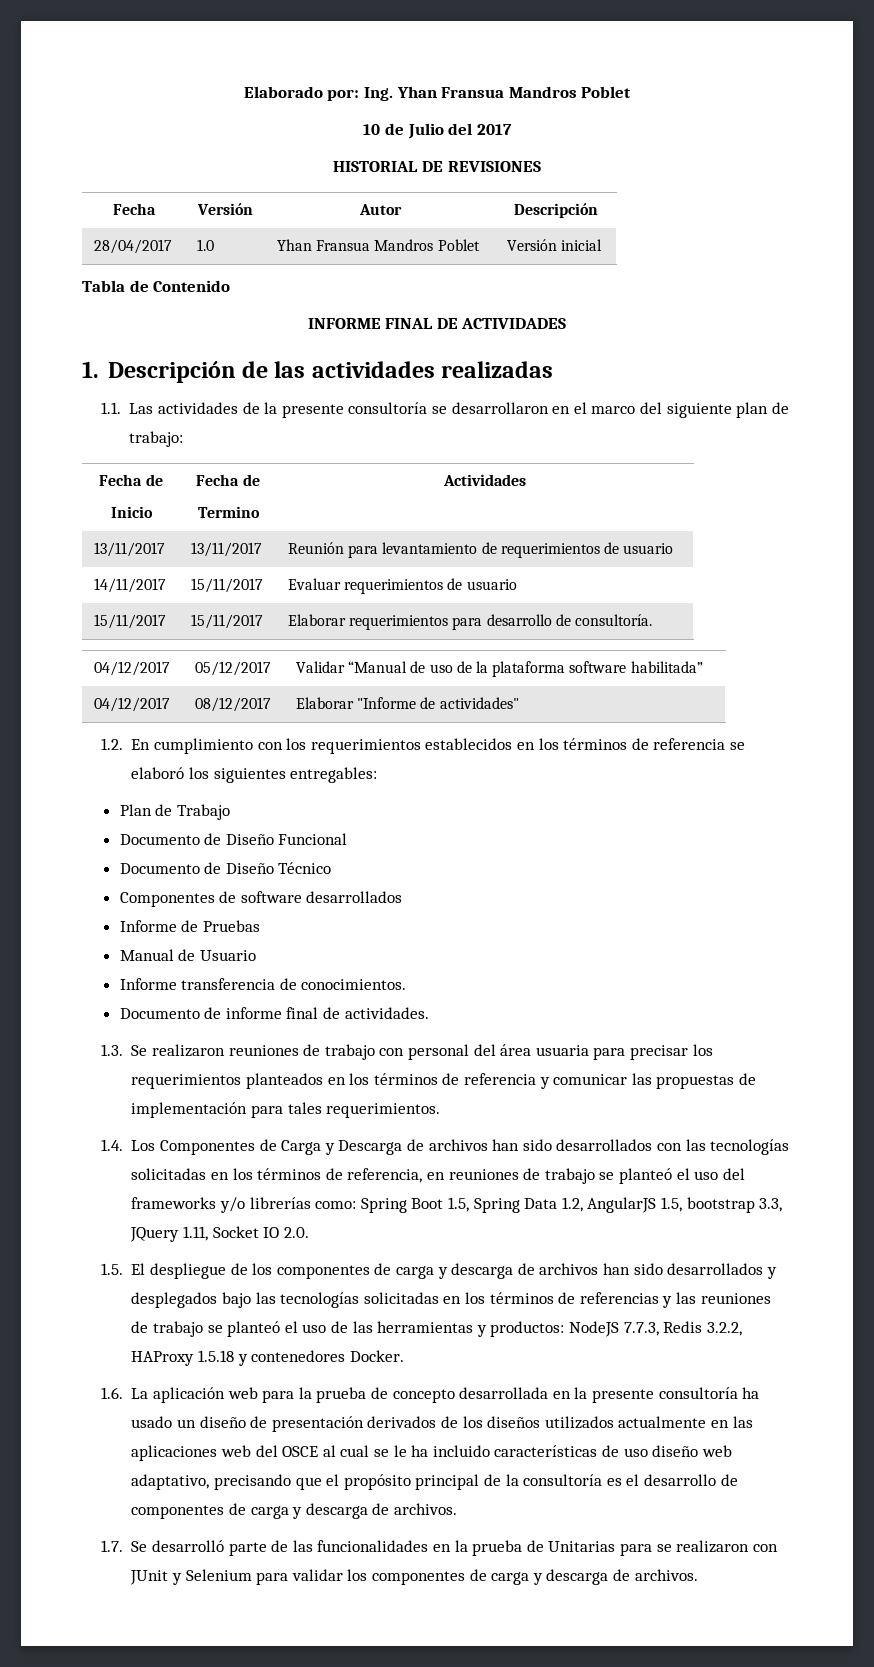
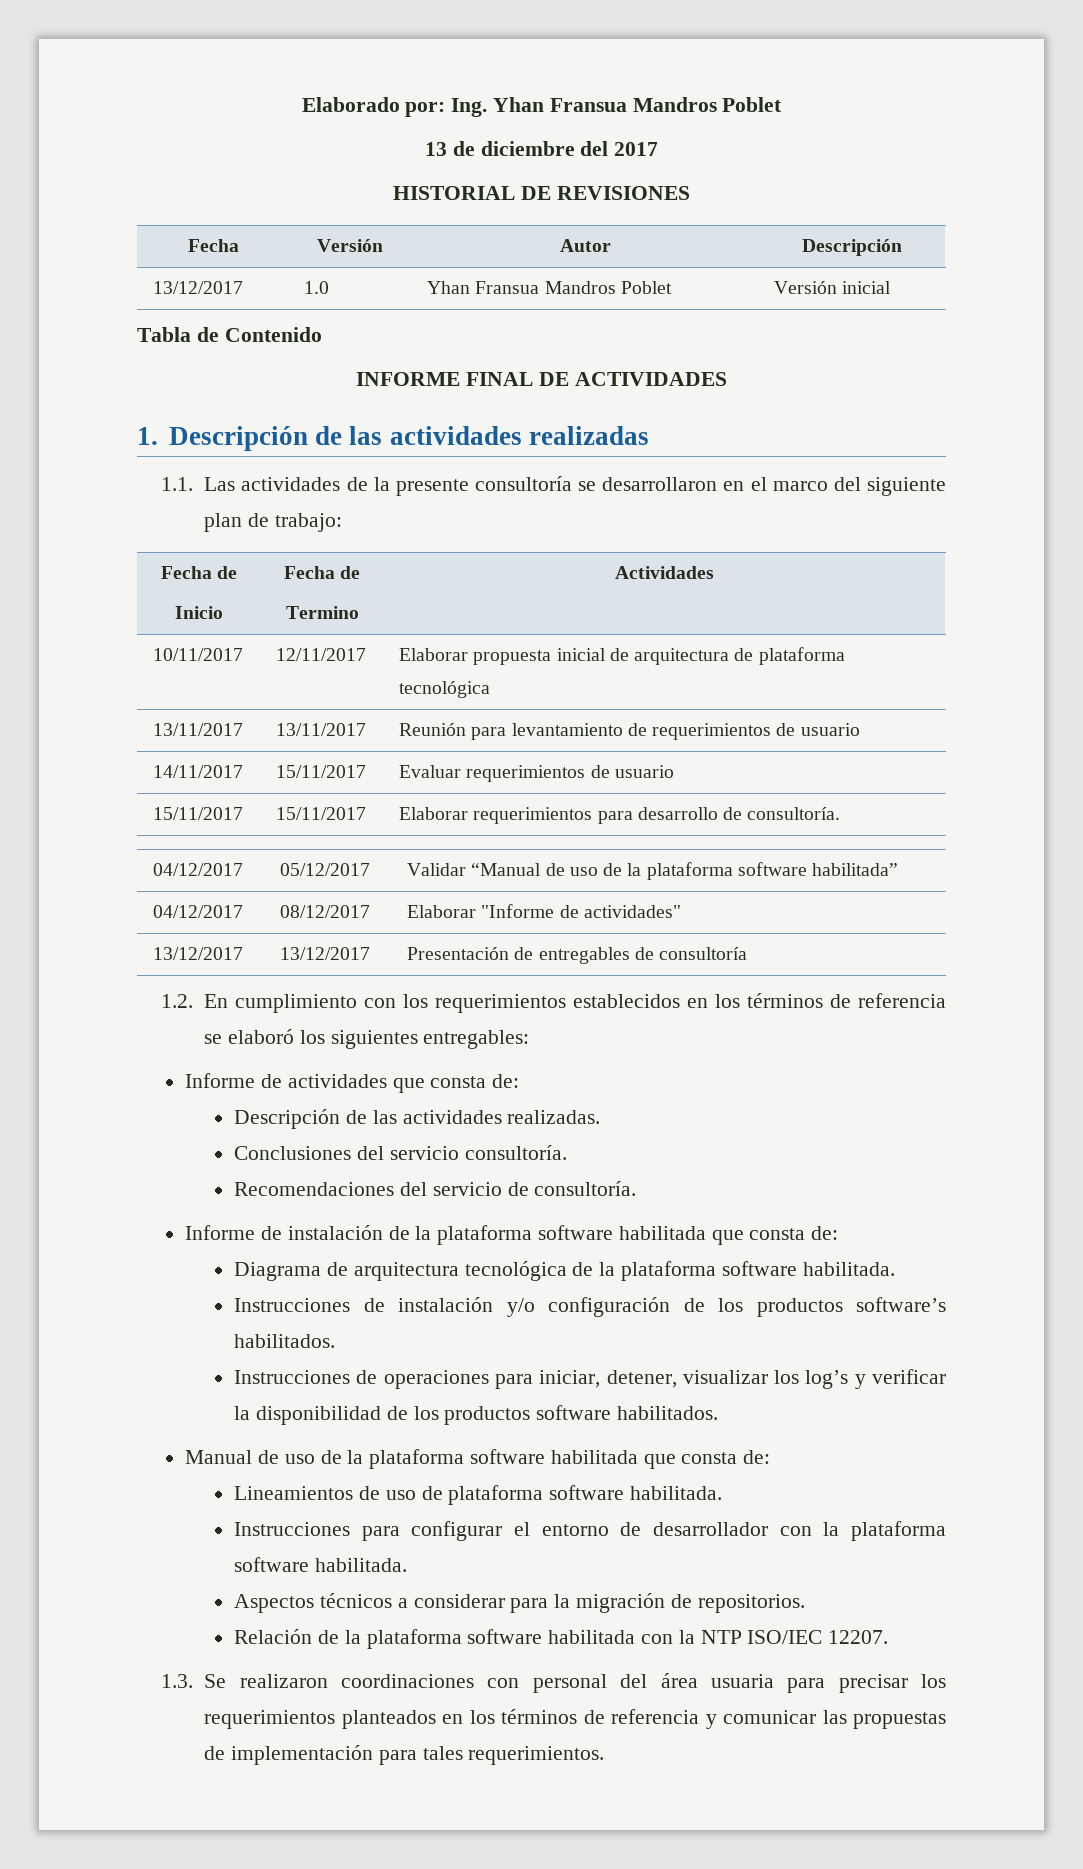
[363,123,444,139] 10 de Julio -> [424,141,575,156] 13 de diciembre
[94,239,173,254] 28/04/2017 -> [153,281,244,294] 13/12/2017
(526, 480) none -> [153,648,244,661] [276,648,367,661] [399,647,845,665] [399,681,491,698] // 10/11/2017 | 12/11/2017 | Elaborar propuesta inicial de arquitectura de plataforma tecnológica
(519, 703) none -> [153,947,244,960] [280,947,371,960] [407,947,748,964] // 13/12/2017 | 13/12/2017 | Presentación de entregables de consultoría
[119,804,230,820] [119,833,348,845] [119,862,332,874] [119,891,403,907] [119,920,260,932] [119,949,256,961] [119,978,407,990] [119,1007,429,1019] Plan de Trabajo // Documento de Diseño Funcional // Documento de Diseño Técnico // Componentes de software desarrollados // Informe de Pruebas // Manual de Usuario // Informe transferencia de conocimientos. // Documento de informe final de actividades. -> [185,1073,520,1093] [234,1109,601,1129] [234,1145,567,1160] [234,1181,637,1196] [185,1225,839,1245] [234,1261,895,1281] [234,1297,946,1317] [234,1334,336,1348] [234,1369,947,1389] [234,1405,718,1425] [185,1449,771,1469] [234,1485,722,1505] [234,1521,946,1541] [234,1557,407,1572] [234,1593,805,1613] [234,1629,889,1649] Informe de actividades que consta de: // Descripción de las actividades realizadas. // Conclusiones del servicio consultoría. // Recomendaciones del servicio de consultoría. // Informe de instalación de la plataforma software habilitada que consta de: // Diagrama de arquitectura tecnológica de la plataforma software habilitada. // Instrucciones de instalación y/o configuración de los productos software’s habilitados. // Instrucciones de operaciones para iniciar, detener, visualizar los log’s y verificar la disponibilidad de los productos software habilitados. // Manual de uso de la plataforma software habilitada que consta de: // Lineamientos de uso de plataforma software habilitada. // Instrucciones para configurar el entorno de desarrollador con la plataforma software habilitada. // Aspectos técnicos a considerar para la migración de repositorios. // Relación de la plataforma software habilitada con la NTP ISO/IEC 12207.
[228,1044,375,1060] reuniones de trabajo -> [340,1674,474,1688] coordinaciones
[100,1139,790,1155] [131,1168,745,1184] [131,1197,783,1213] [130,1226,309,1242] [100,1263,777,1279] [131,1292,771,1308] [131,1321,742,1337] [131,1350,404,1366] [100,1387,760,1403] [131,1416,753,1432] [131,1445,732,1461] [131,1474,738,1490] [131,1503,457,1519] [100,1540,778,1556] [130,1569,698,1585] // 1.4. Los Componentes de Carga y Descarga de archivos han sido desarrollados con las tecnologías solicitadas en los términos de referencia, en reuniones de trabajo se planteó el uso del frameworks y/o librerías como: Spring Boot 1.5, Spring Data 1.2, AngularJS 1.5, bootstrap 3.3, JQuery 1.11, Socket IO 2.0. // 1.5. El despliegue de los componentes de carga y descarga de archivos han sido desarrollados y desplegados bajo las tecnologías solicitadas en los términos de referencias y las reuniones de trabajo se planteó el uso de las herramientas y productos: NodeJS 7.7.3, Redis 3.2.2, HAProxy 1.5.18 y contenedores Docker. // 1.6. La aplicación web para la prueba de concepto desarrollada en la presente consultoría ha usado un diseño de presentación derivados de los diseños utilizados actualmente en las aplicaciones web del OSCE al cual se le ha incluido características de uso diseño web adaptativo, precisando que el propósito principal de la consultoría es el desarrollo de componentes de carga y descarga de archivos. // 1.7. Se desarrolló parte de las funcionalidades en la prueba de Unitarias para se realizaron con JUnit y Selenium para validar los componentes de carga y descarga de archivos. -> (605, 1755) none

